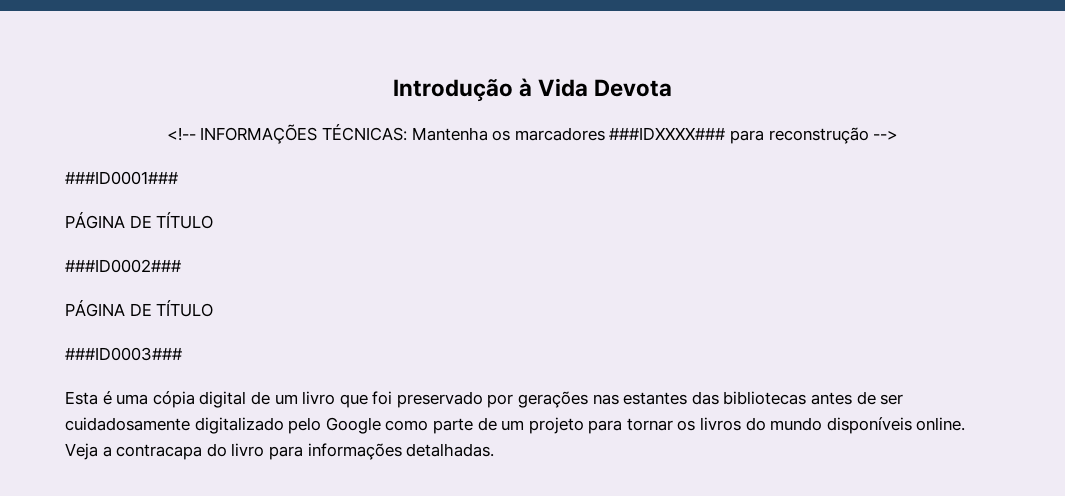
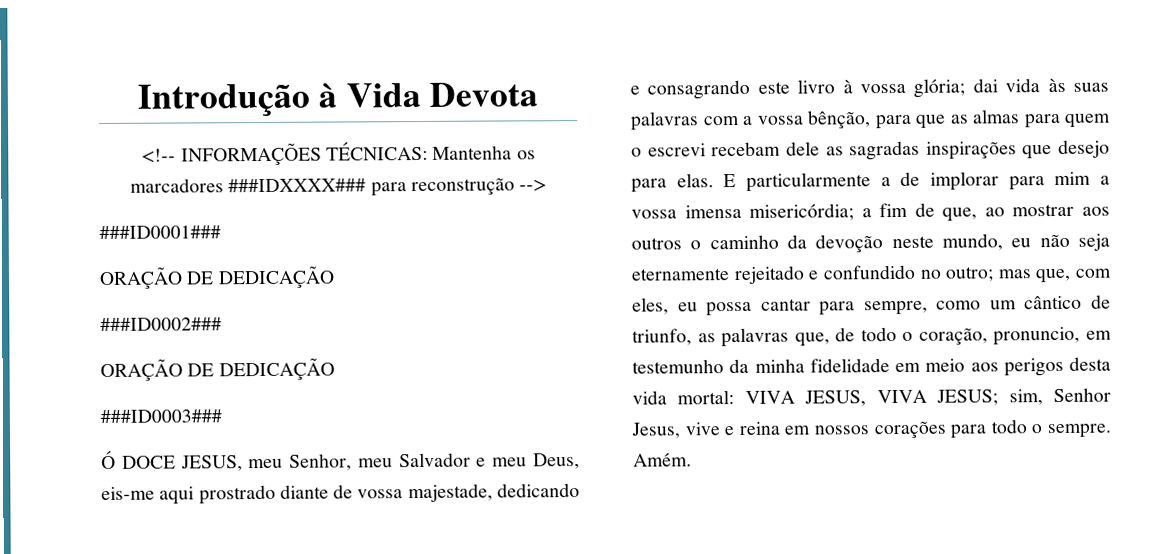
[65,212,214,229] [65,259,182,273] [65,300,214,317] [65,347,183,361] [65,391,904,408] [65,417,966,434] [65,443,495,460] PÁGINA DE TÍTULO // ###ID0002### // PÁGINA DE TÍTULO // ###ID0003### // Esta é uma cópia digital de um livro que foi preservado por gerações nas estantes das bibliotecas antes de ser cuidadosamente digitalizado pelo Google como parte de um projeto para tornar os livros do mundo disponíveis online. Veja a contracapa do livro para informações detalhadas. -> [99,265,335,290] [100,317,222,332] [100,357,335,382] [100,409,222,424] [101,450,580,472] [101,483,580,505] [630,77,1109,100] [630,109,1111,131] [631,139,1110,161] [631,171,1110,193] [631,202,1110,222] [631,233,1110,253] [631,264,1112,285] [632,294,1111,317] [632,326,1112,348] [632,356,1111,377] [632,387,1111,407] [631,419,1112,439] [633,452,692,467] ORAÇÃO DE DEDICAÇÃO // ###ID0002### // ORAÇÃO DE DEDICAÇÃO // ###ID0003### // Ó DOCE JESUS, meu Senhor, meu Salvador e meu Deus, eis-me aqui prostrado diante de vossa majestade, dedicando e consagrando este livro à vossa glória; dai vida às suas palavras com a vossa bênção, para que as almas para quem o escrevi recebam dele as sagradas inspirações que desejo para elas. E particularmente a de implorar para mim a vossa imensa misericórdia; a fim de que, ao mostrar aos outros o caminho da devoção neste mundo, eu não seja eternamente rejeitado e confundido no outro; mas que, com eles, eu possa cantar para sempre, como um cântico de triunfo, as palavras que, de todo o coração, pronuncio, em testemunho da minha fidelidade em meio aos perigos desta vida mortal: VIVA JESUS, VIVA JESUS; sim, Senhor Jesus, vive e reina em nossos corações para todo o sempre. Amém.

